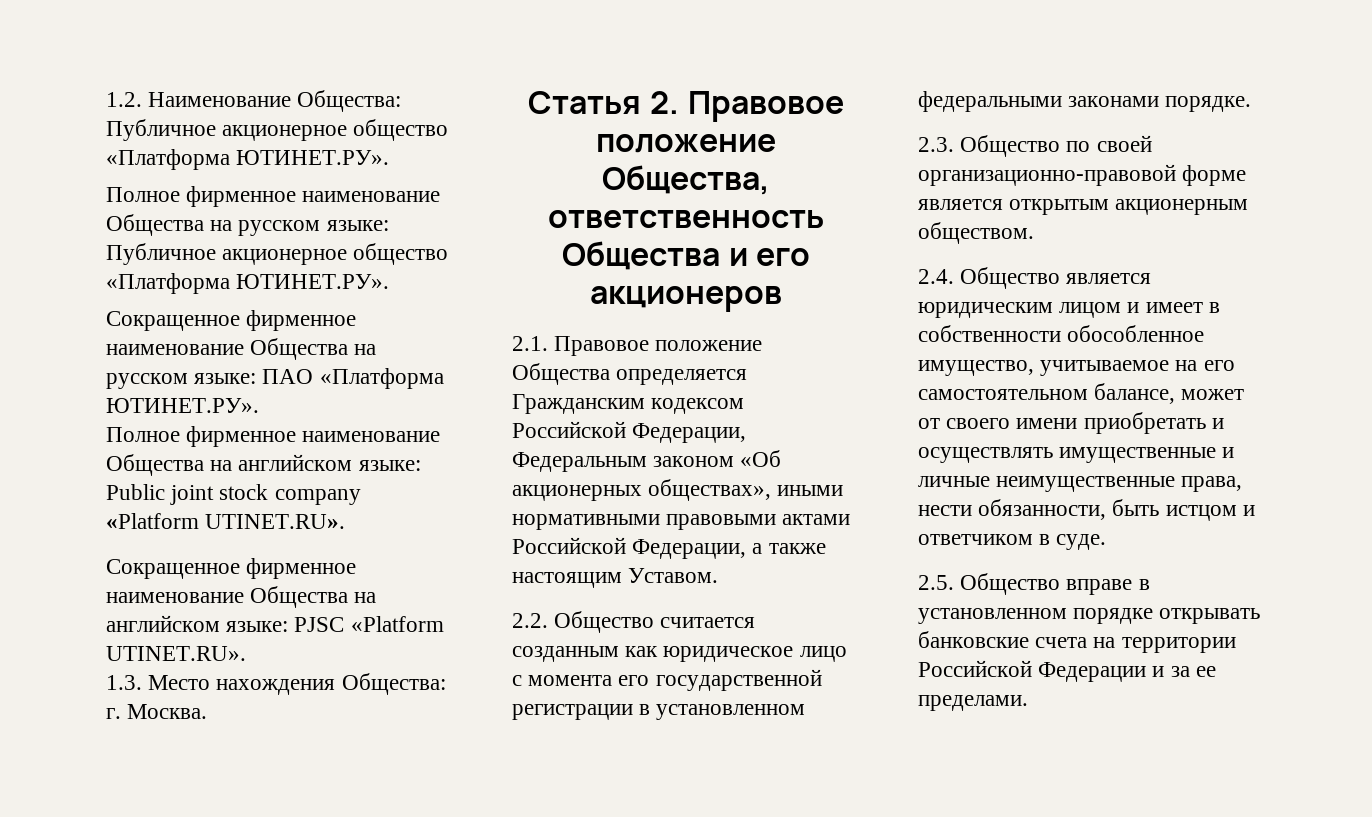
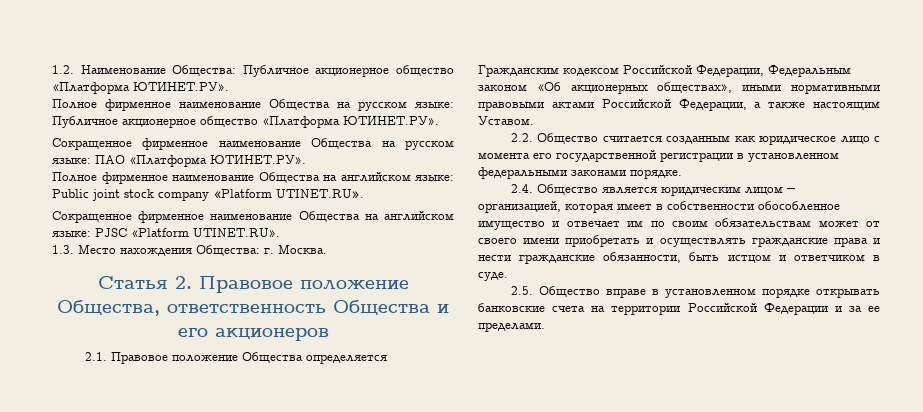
[918,135,1152,157] [918,164,1247,186] [918,199,1249,215] [918,222,1034,244] // 2.3. Общество по своей организационно-правовой форме является открытым акционерным обществом. -> (682, 174) none
[1127,302,1140,313] и -> [785,187,795,193] [478,201,613,213] ─ организацией, которая
[918,360,1235,376] [918,383,1176,404] имущество, учитываемое на его самостоятельном балансе, -> [478,218,812,230] имущество и отвечает им по своим обязательствам
[1059,447,1235,463] [918,476,1243,492] [918,505,972,516] имущественные и личные неимущественные права, нести -> [751,237,880,247] [478,254,596,264] гражданские права и нести гражданские

